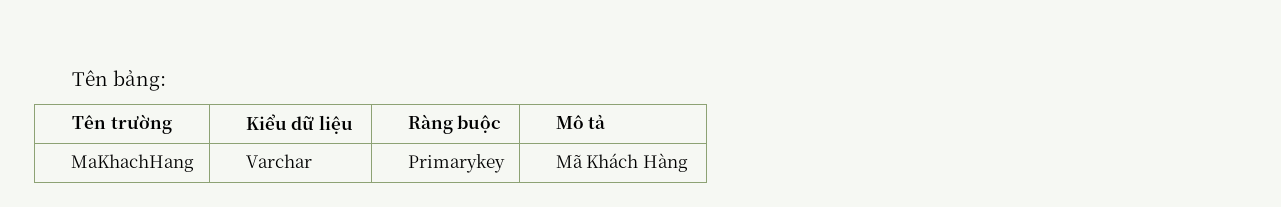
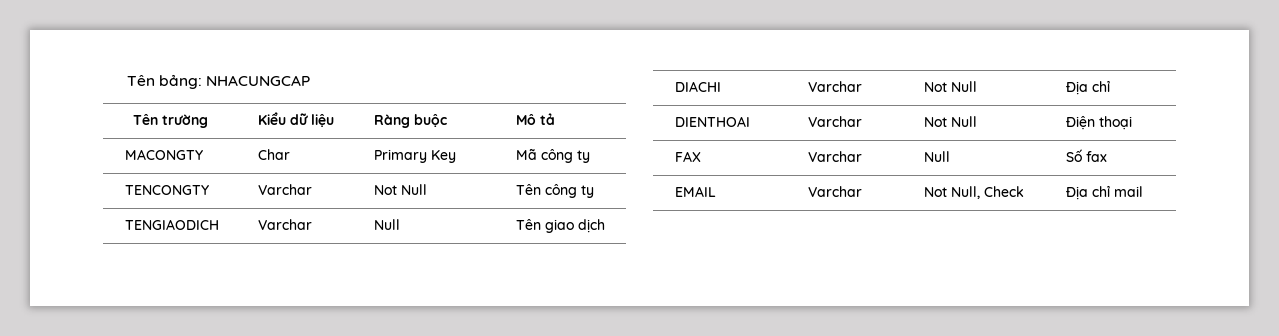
(166, 80) none -> [206,75,311,86] NHACUNGCAP
[70,154,194,172] [245,154,312,168] [407,154,505,173] [555,153,689,172] MaKhachHang | Varchar | Primarykey | Mã Khách Hàng -> [125,149,204,160] [258,149,291,160] [374,149,457,163] [516,148,591,163] [125,185,210,195] [258,184,313,195] [374,184,428,195] [516,184,595,198] [125,219,220,230] [258,219,313,230] [374,219,401,230] [516,219,606,233] [675,81,722,92] [808,81,863,92] [924,81,978,92] [1066,80,1111,95] [675,116,751,127] [808,116,863,127] [924,116,978,127] [1066,116,1133,130] [675,151,702,162] [808,151,863,162] [924,151,951,162] [1066,149,1108,162] [675,186,717,197] [808,186,863,197] [924,186,1025,199] [1066,185,1144,200] MACONGTY | Char | Primary Key | Mã công ty // TENCONGTY | Varchar | Not Null | Tên công ty // TENGIAODICH | Varchar | Null | Tên giao dịch // DIACHI | Varchar | Not Null | Địa chỉ // DIENTHOAI | Varchar | Not Null | Điện thoại // FAX | Varchar | Null | Số fax // EMAIL | Varchar | Not Null, Check | Địa chỉ mail

